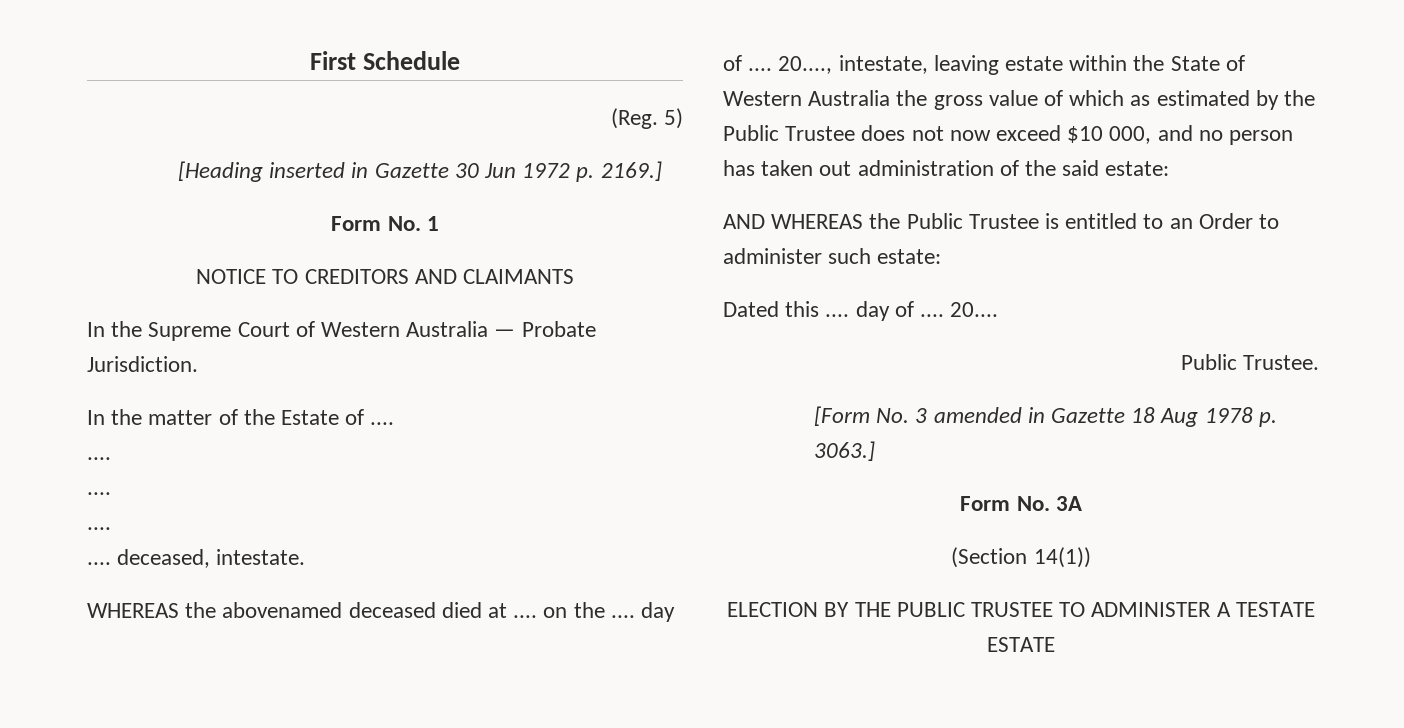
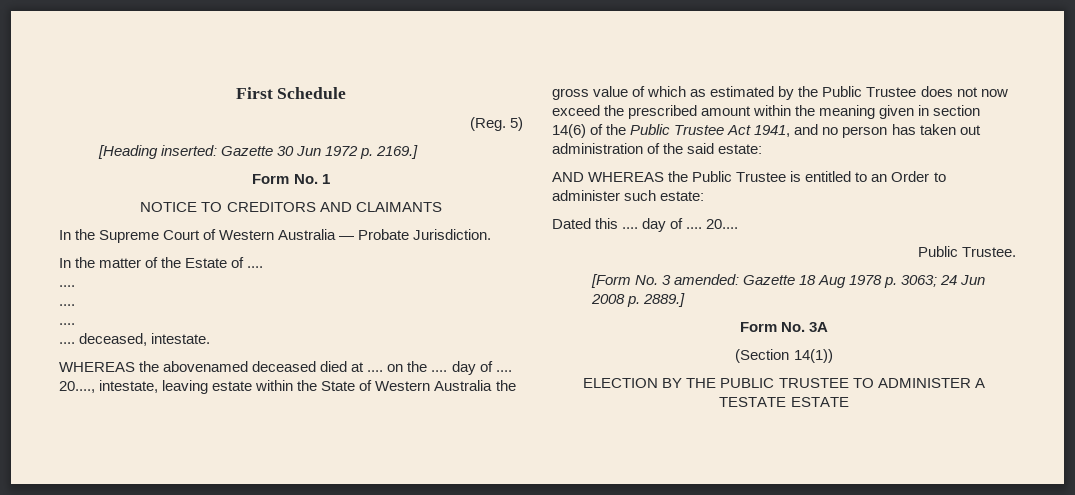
[269,162,369,178] inserted in -> [160,145,217,156] inserted:
[1067,126,1152,144] $10 000, -> [604,105,981,119] [552,124,791,138] the prescribed amount within the meaning given in section 14(6) of the Public Trustee Act 1941,
[933,407,1045,423] amended in -> [674,274,740,285] amended:
[813,441,875,461] 3063.] -> [901,275,986,287] [590,293,685,307] 3063; 24 Jun 2008 p. 2889.]

